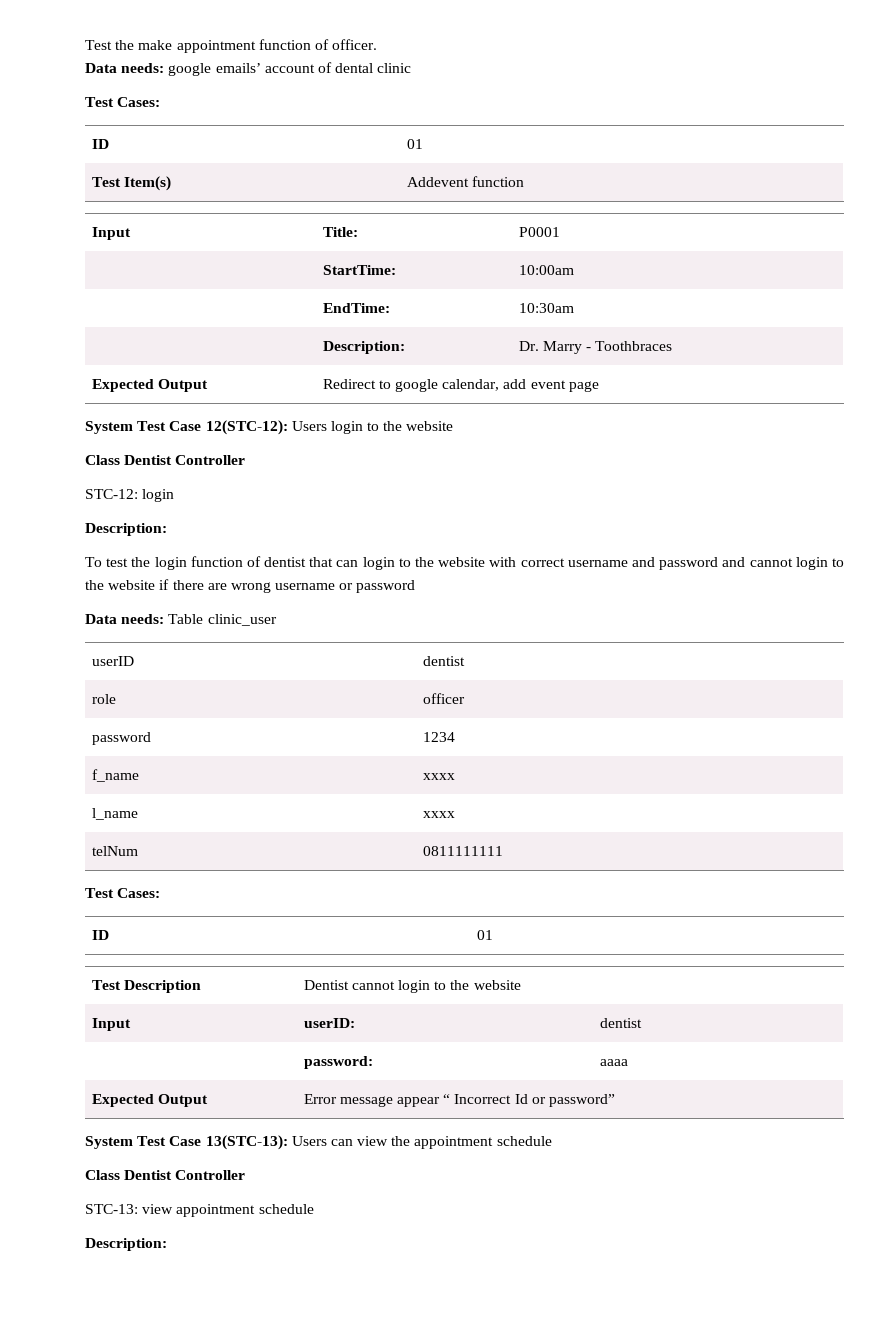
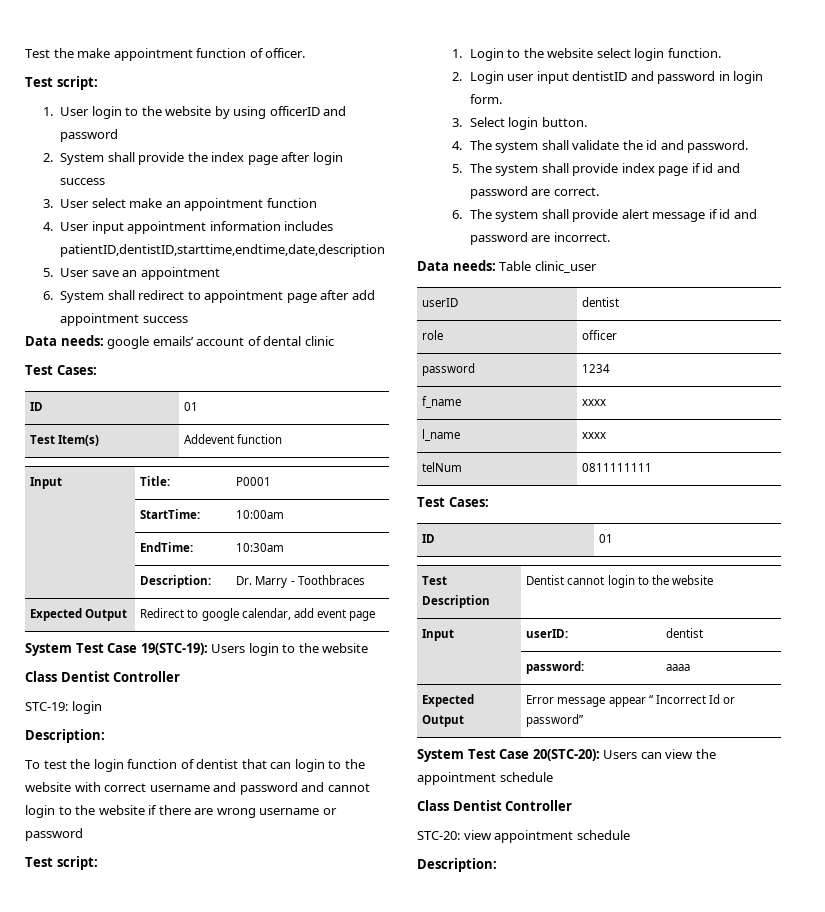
(378, 44) none -> [25,76,98,90] [42,106,347,119] [60,129,119,142] [42,152,343,165] [60,178,106,185] [42,198,317,211] [42,221,334,234] [60,244,386,257] [42,267,220,280] [42,290,375,303] [60,313,188,326] // Test script: // 1. User login to the website by using officerID and password // 2. System shall provide the index page after login success // 3. User select make an appointment function // 4. User input appointment information includes patientID,dentistID,starttime,endtime,date,description // 5. User save an appointment // 6. System shall redirect to appointment page after add appointment success
[205,420,288,435] 12(STC-12): -> [140,643,208,655] 19(STC-19):
[85,489,138,499] STC-12: -> [25,702,68,711] STC-19:
(416, 586) none -> [25,856,98,870] [452,48,721,61] [452,71,764,84] [469,94,502,104] [452,117,587,130] [452,140,749,153] [452,163,740,176] [469,186,599,199] [452,209,757,222] [469,232,610,245] // Test script: // 1. Login to the website select login function. // 2. Login user input dentistID and password in login form. // 3. Select login button. // 4. The system shall validate the id and password. // 5. The system shall provide index page if id and password are correct. // 6. The system shall provide alert message if id and password are incorrect.
[205,1135,288,1150] 13(STC-13): -> [532,749,600,761] 20(STC-20):
[85,1204,138,1214] STC-13: -> [417,831,460,840] STC-20:

